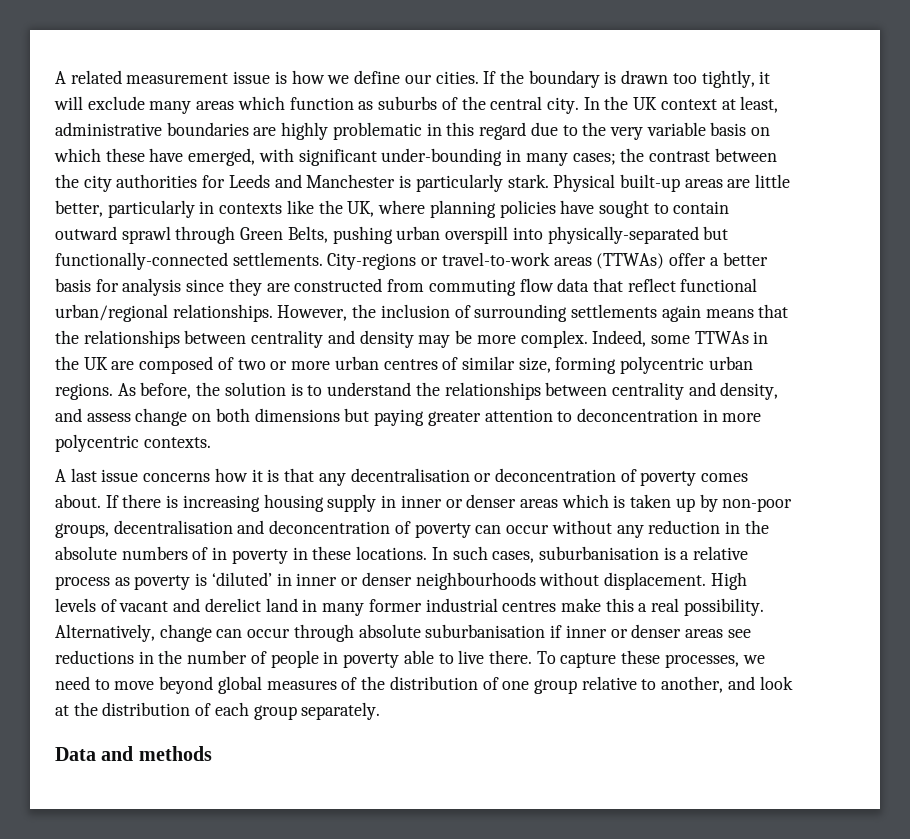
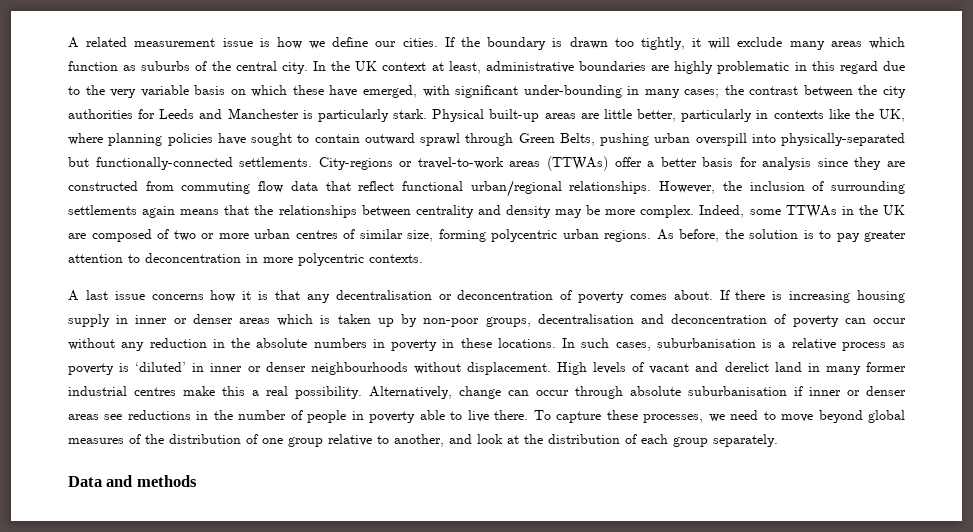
[327,382,779,400] [55,408,425,426] understand the relationships between centrality and density, and assess change on both dimensions but paying -> [836,233,860,242] pay
[192,547,209,560] of -> (367, 343) none

